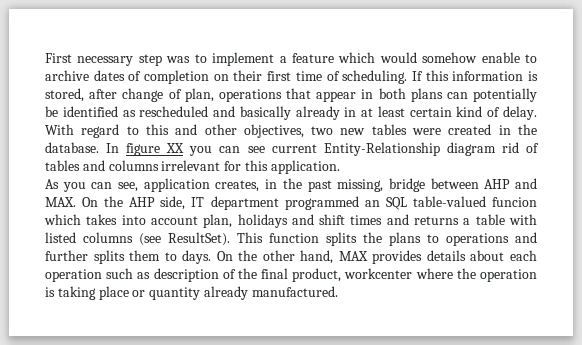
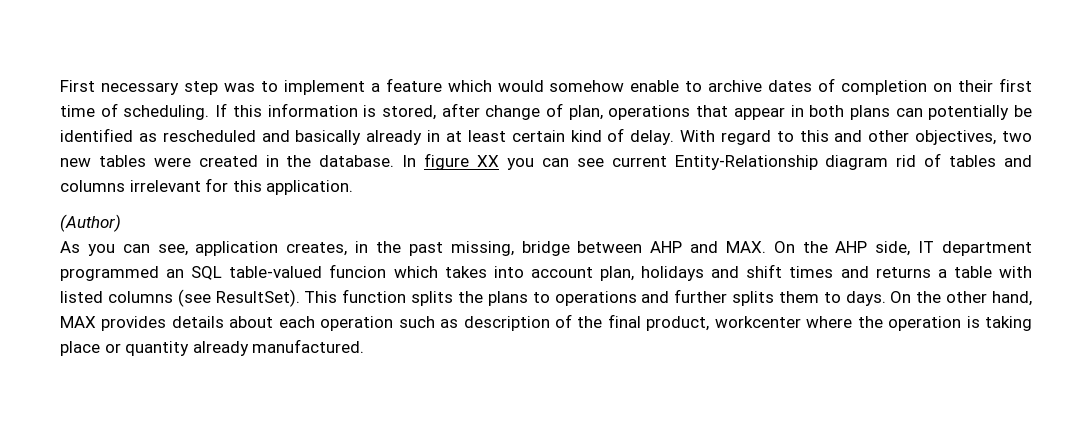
(340, 167) none -> [60,214,121,232] // (Author)

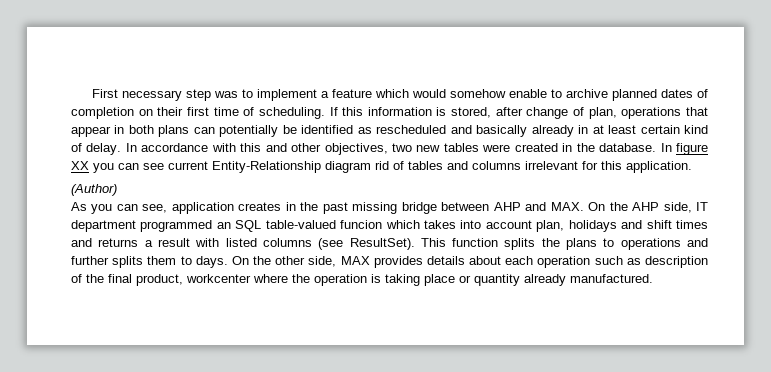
(763, 86) none -> [611,89,657,101] planned
[680,130,794,145] With regard to -> [125,143,236,152] In accordance with
[286,242,348,256] creates, -> [238,202,282,211] creates
[450,241,514,256] missing, -> [352,202,398,214] missing
[953,266,992,278] table -> [157,238,190,247] result
[992,291,1033,306] hand, -> [308,256,337,267] side,

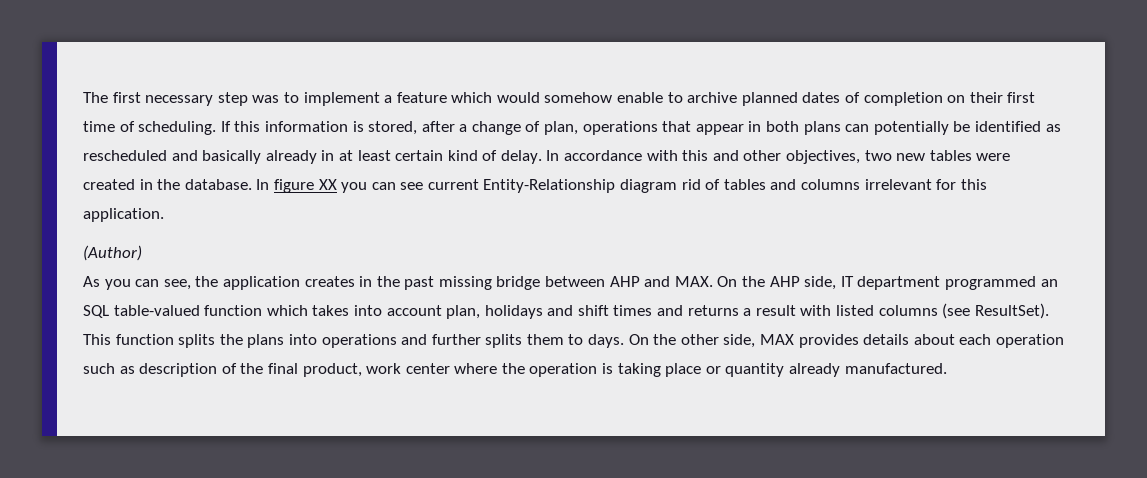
[91,89,118,98] First -> [83,92,141,103] The first
(523, 111) none -> [459,124,468,132] a
(168, 208) none -> [195,276,219,287] the
[340,220,383,229] funcion -> [204,305,263,316] function
[603,238,615,247] to -> [288,334,317,345] into
[186,274,251,283] workcenter -> [366,363,450,374] work center

